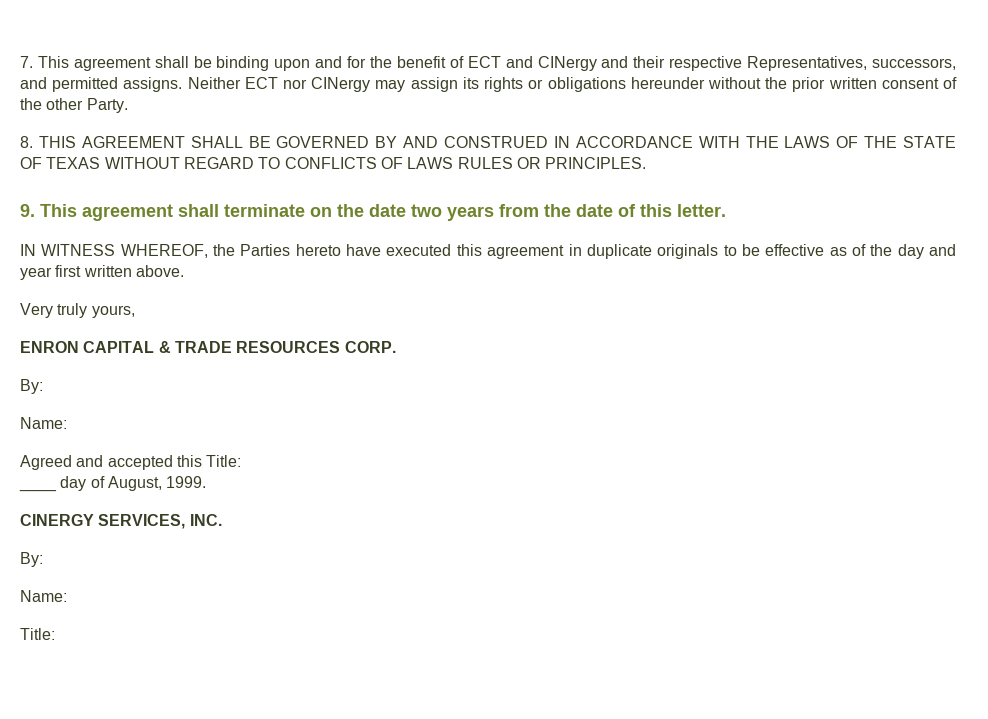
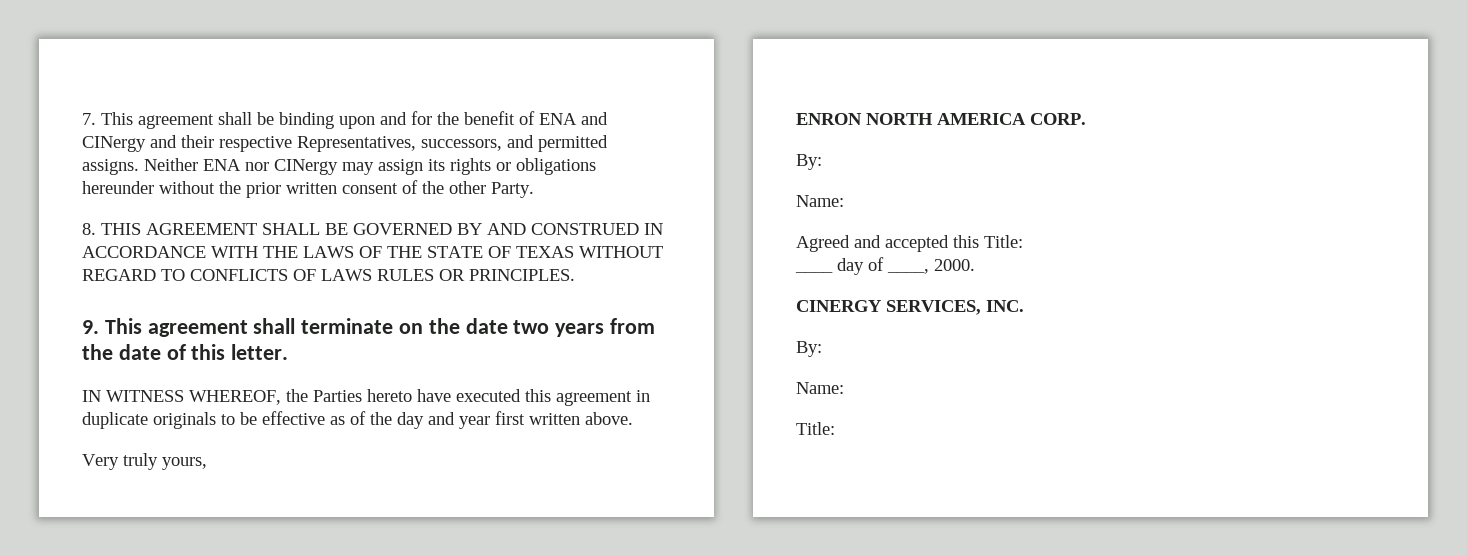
[467,56,501,68] ECT -> [539,113,577,125] ENA
[244,77,278,89] ECT -> [203,159,241,171] ENA
[83,341,341,353] CAPITAL & TRADE RESOURCES -> [866,113,1026,125] NORTH AMERICA
[107,476,207,491] August, 1999. -> [887,259,975,274] ____, 2000.

